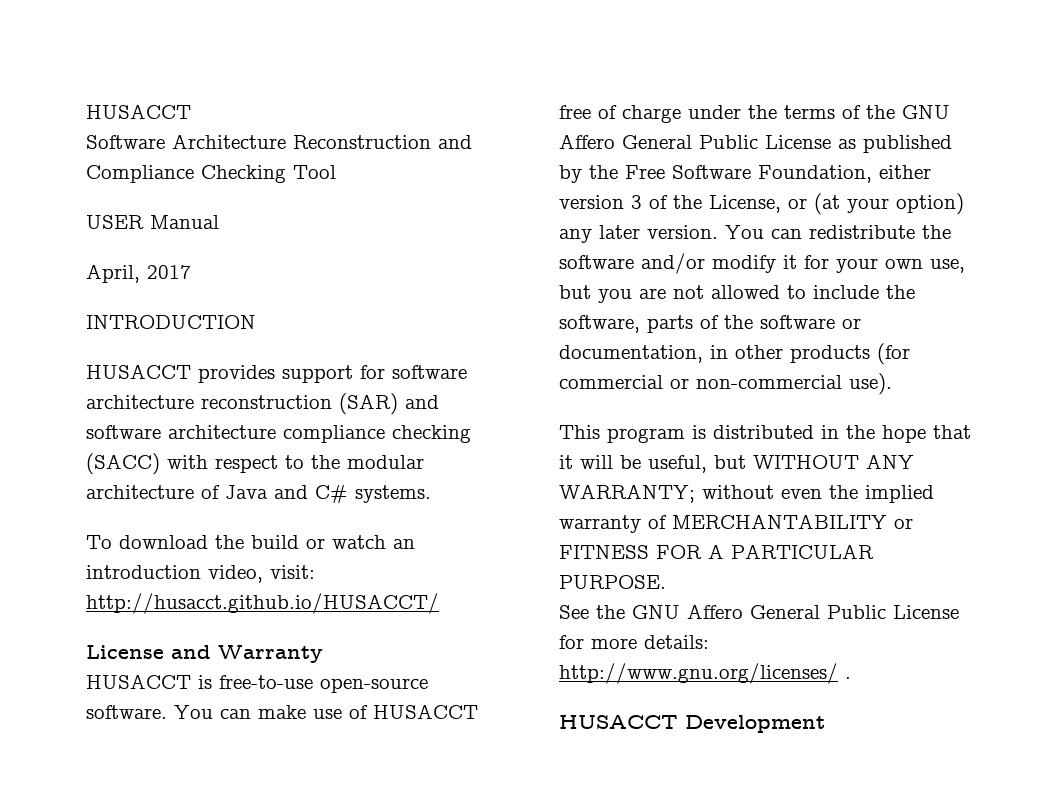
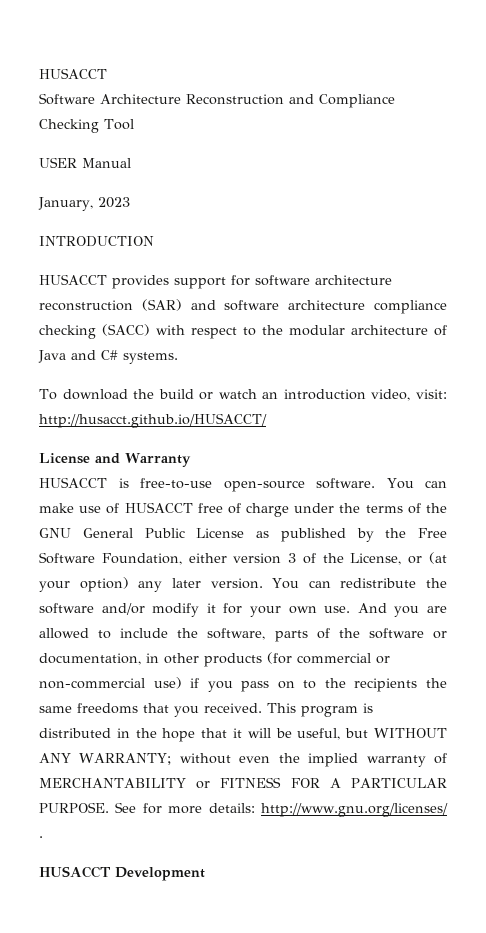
[86,264,191,283] April, 2017 -> [38,197,130,211] January, 2023
[559,134,615,149] Affero -> (71, 533) none
[930,259,965,273] [559,285,591,299] use, but -> [324,603,387,613] use. And
[673,285,704,299] not -> (448, 609) none
[849,373,892,395] use). // -> [153,677,447,692] [39,703,262,717] use) if you pass on to the recipients the same freedoms that you received.
[559,604,959,619] // See the GNU Affero General Public License -> [115,802,137,813] See

